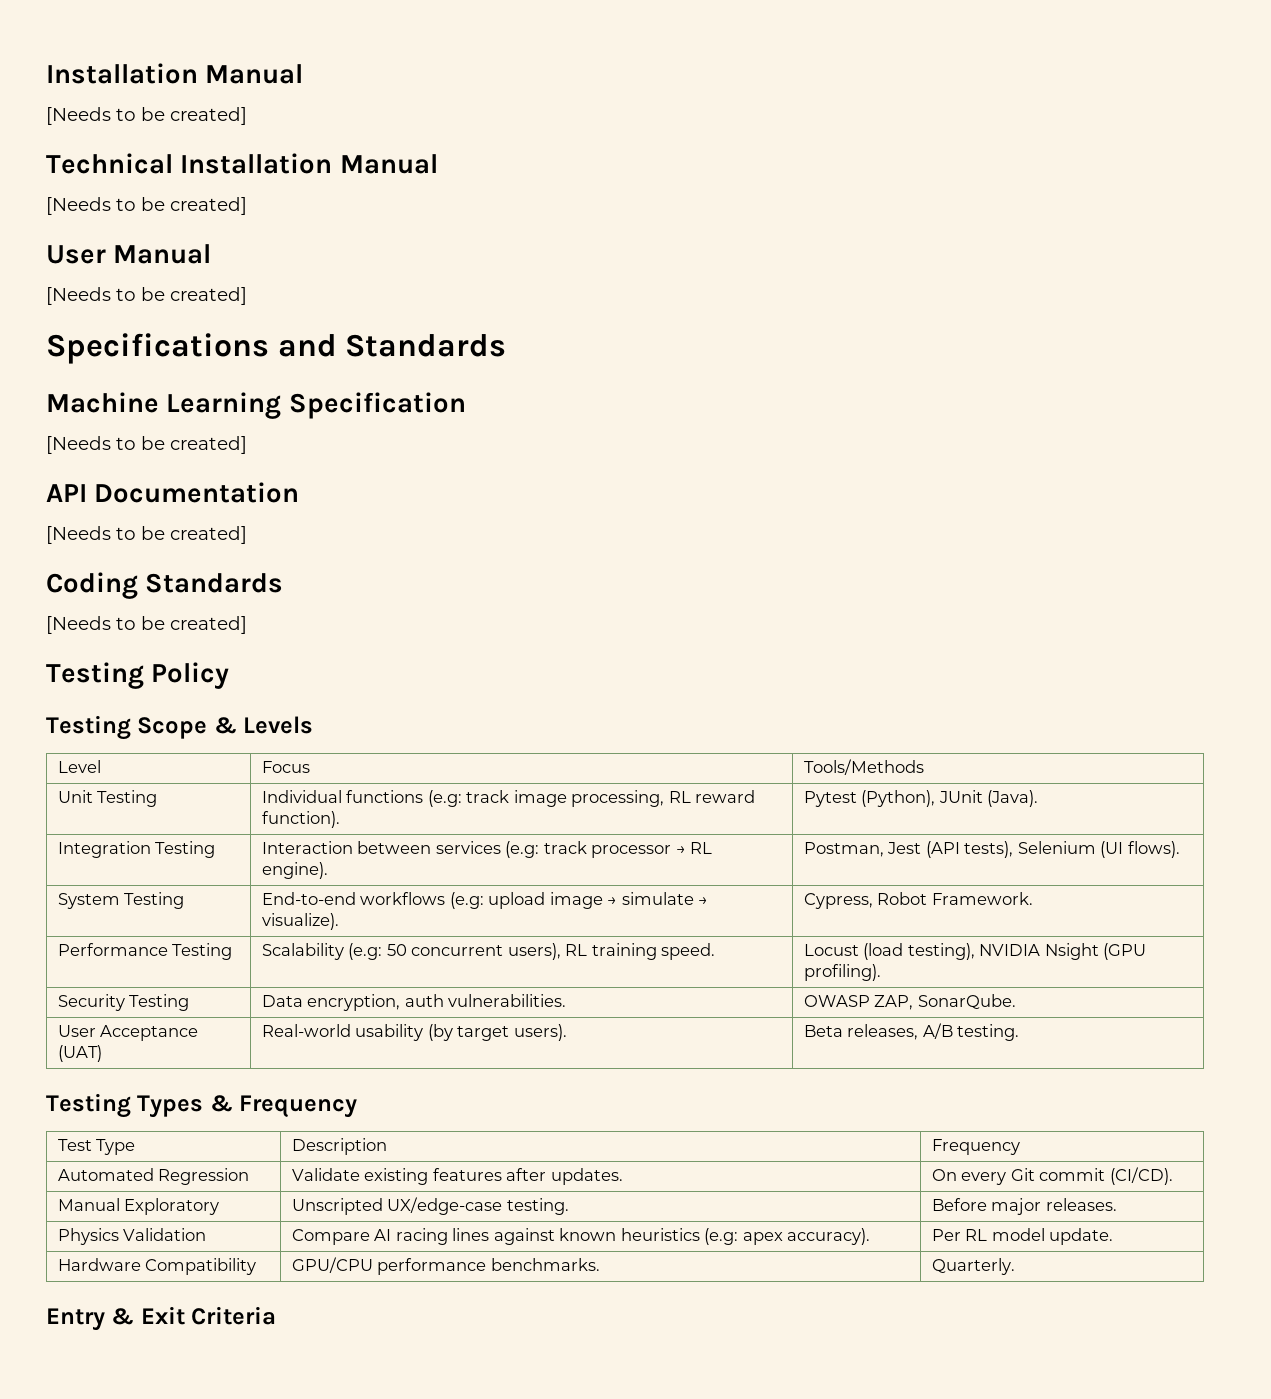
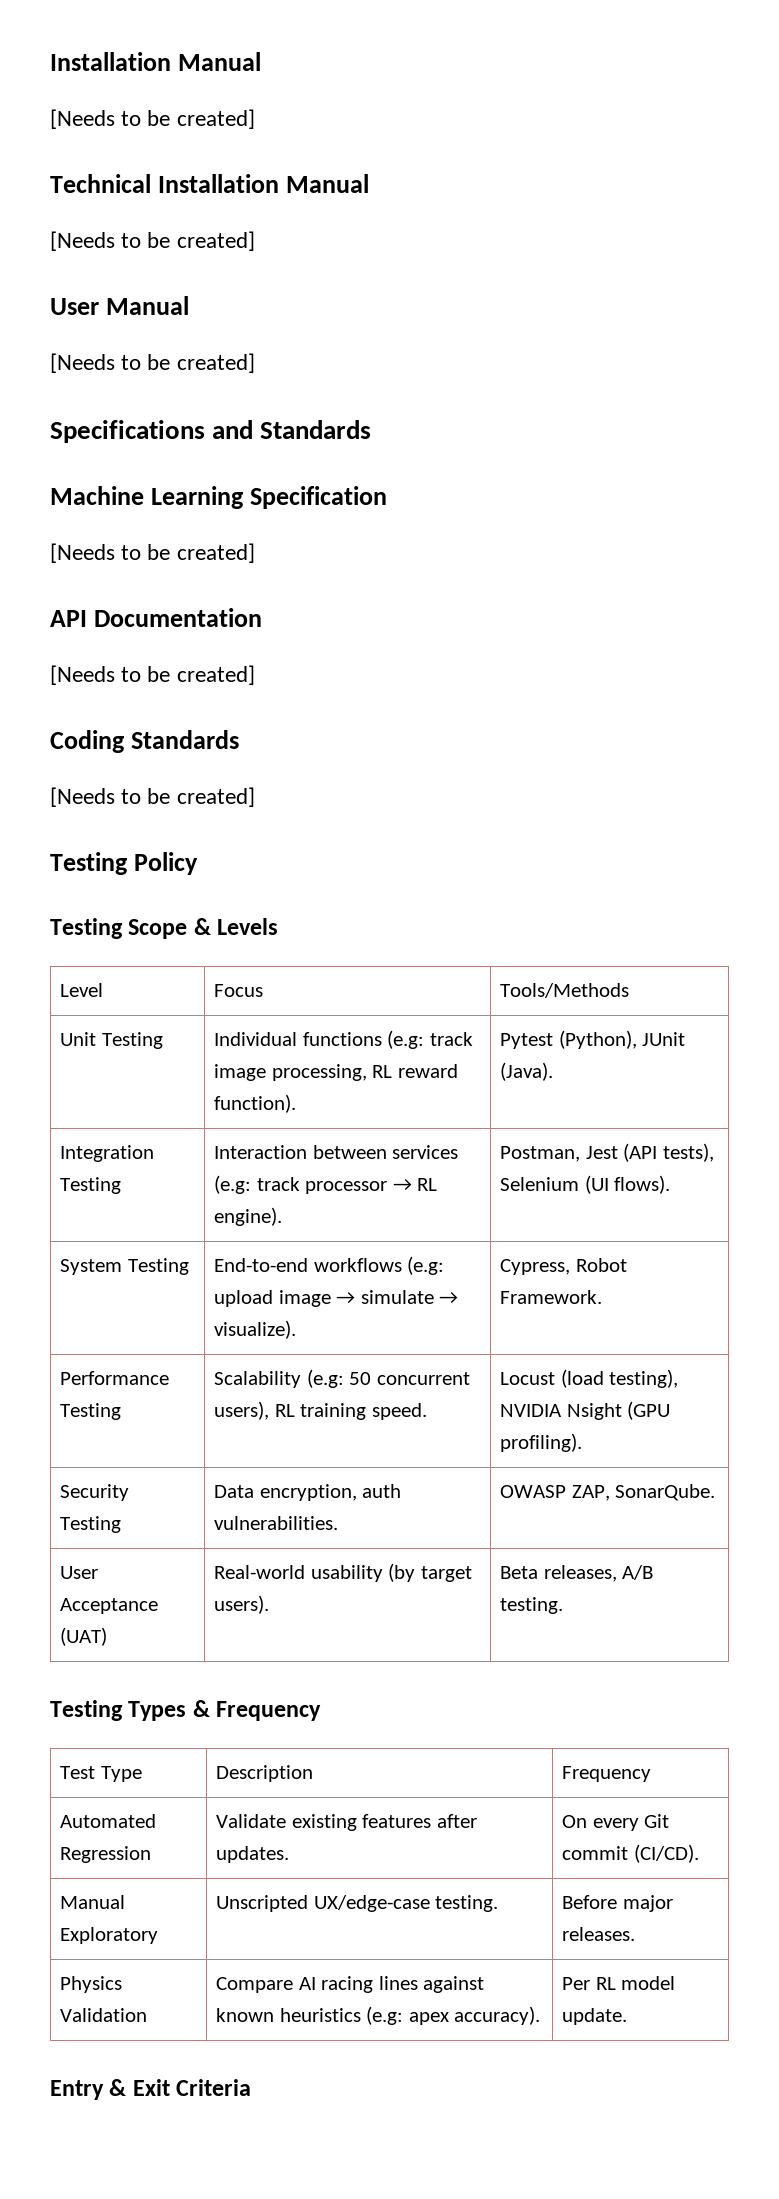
[57,1258,257,1275] [291,1257,600,1275] [931,1258,1015,1275] // Hardware Compatibility | GPU/CPU performance benchmarks. | Quarterly. -> (628, 2016) none

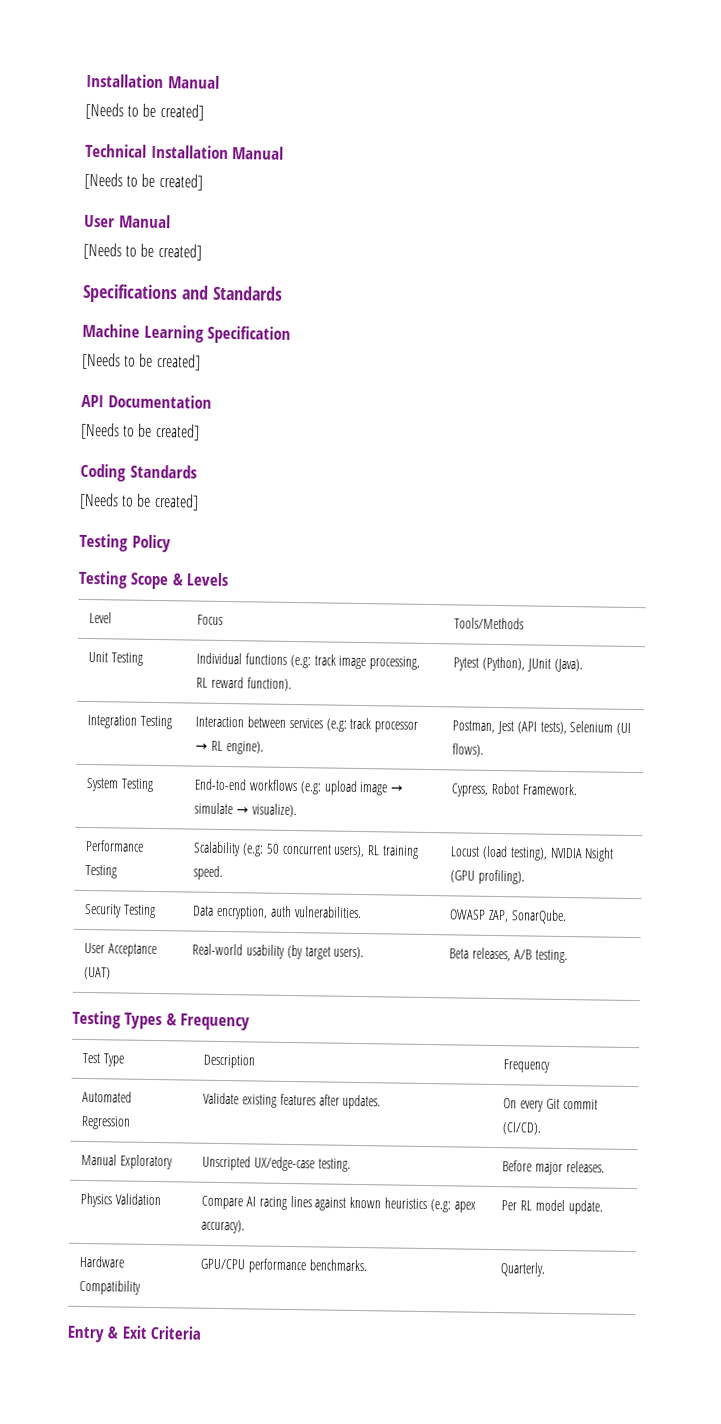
(628, 2016) none -> [79,1255,125,1268] [79,1279,142,1295] [200,1258,367,1274] [500,1262,546,1277] // Hardware Compatibility | GPU/CPU performance benchmarks. | Quarterly.

